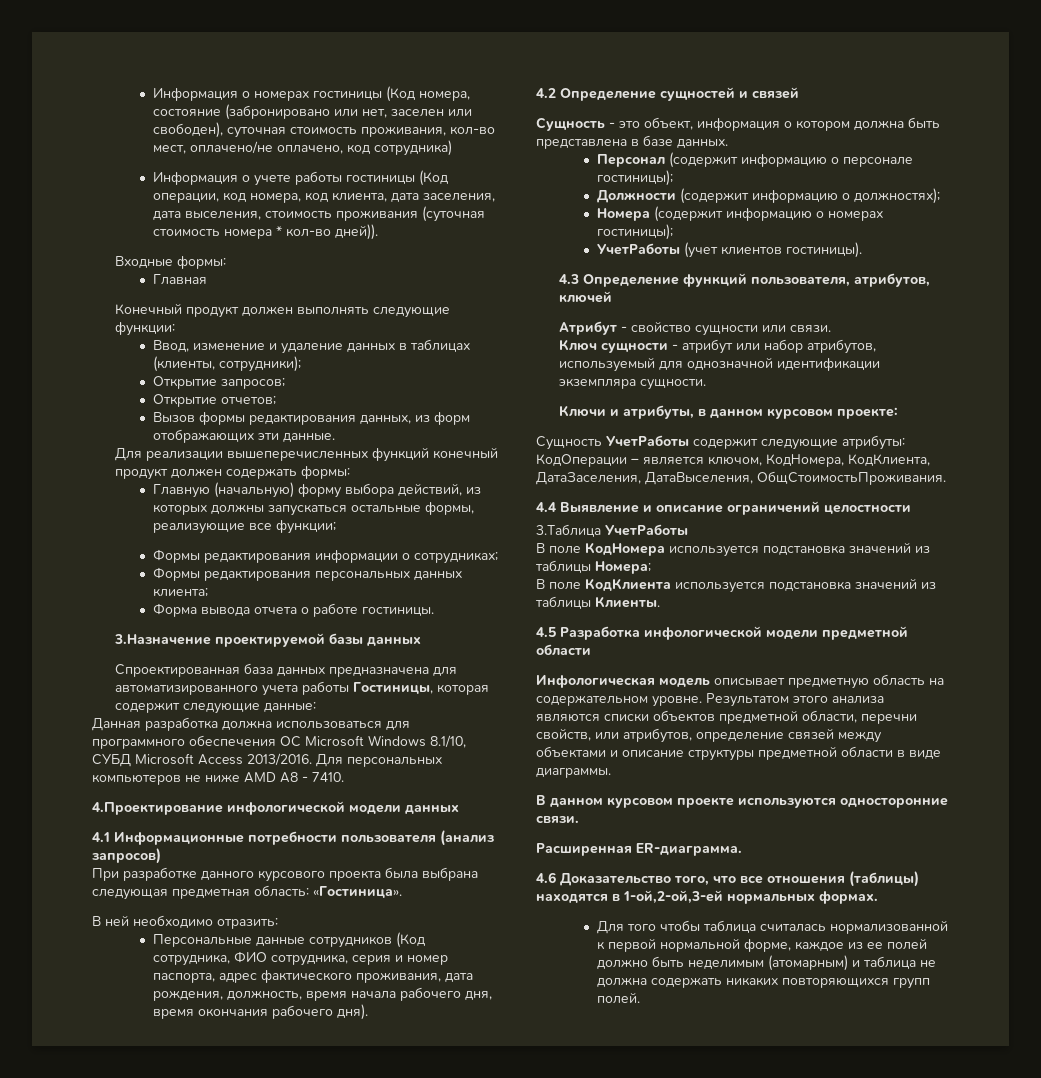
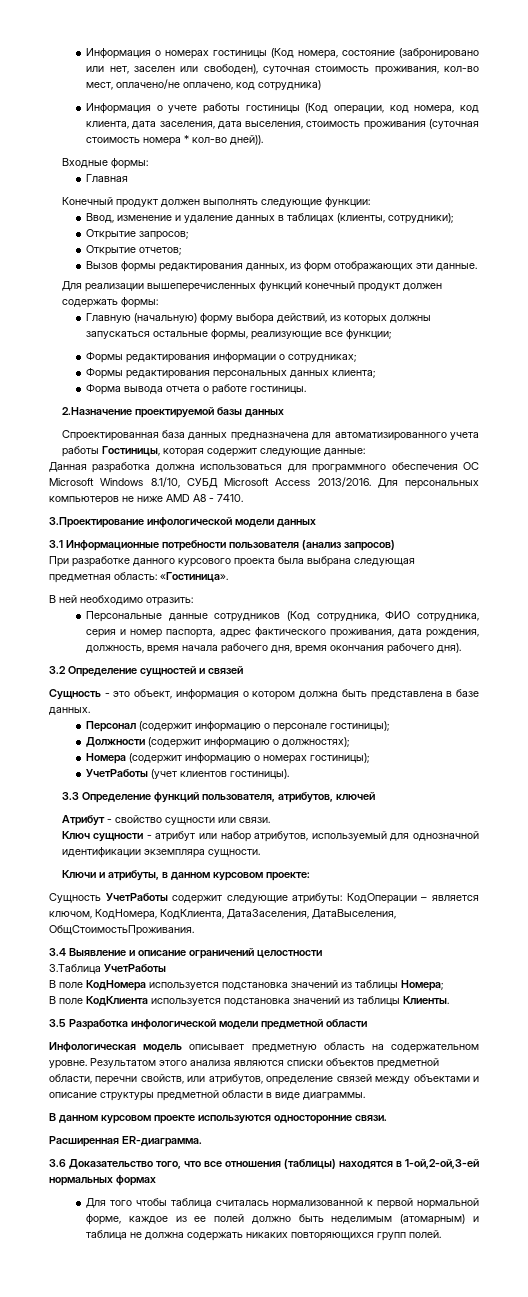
[113,634,211,645] 3.Назначение -> [61,407,132,415] 2.Назначение
[92,802,223,815] 4.Проектирование -> [49,517,144,528] 3.Проектирование
[92,832,110,842] 4.1 -> [49,540,63,548] 3.1
[536,88,556,98] 4.2 -> [49,666,66,674] 3.2
[558,274,579,284] 4.3 -> [61,792,79,800] 3.3
[536,502,556,512] 4.4 -> [49,948,66,956] 3.4
[536,627,556,637] 4.5 -> [49,1019,66,1027] 3.5
[536,872,556,883] 4.6 -> [49,1159,66,1167] 3.6
[819,891,878,904] формах. -> [116,1175,156,1186] формах

